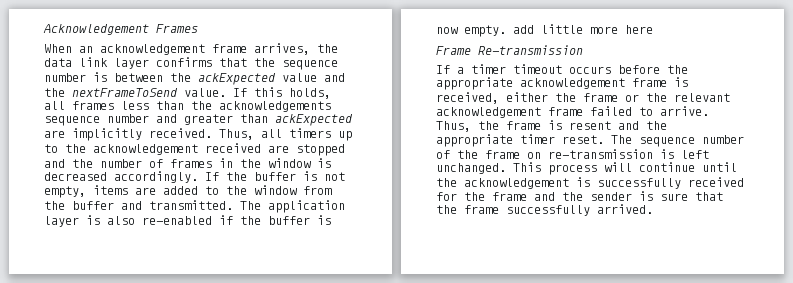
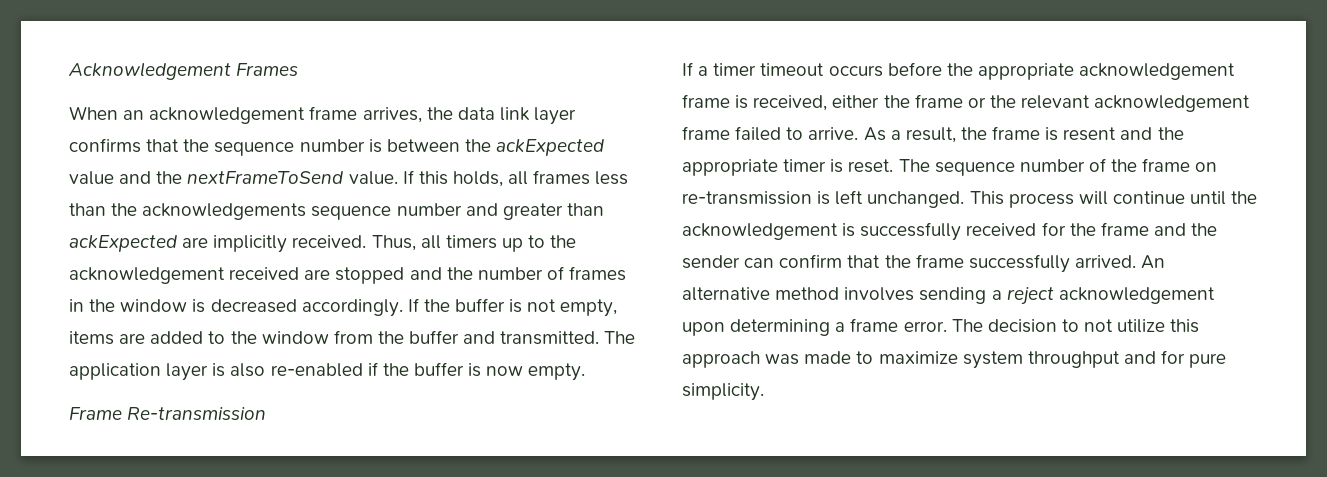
[513,24,653,34] add little more here -> (586, 372) none
[436,121,471,132] Thus, -> [863,127,956,143] As a result,
(555, 139) none -> [830,159,844,173] is
[639,191,688,201] is sure -> [744,254,843,268] can confirm
(653, 209) none -> [1141,255,1166,269] [682,287,1215,305] [682,318,1200,336] [682,350,1227,369] [682,383,764,401] An alternative method involves sending a reject acknowledgement upon determining a frame error. The decision to not utilize this approach was made to maximize system throughput and for pure simplicity.

